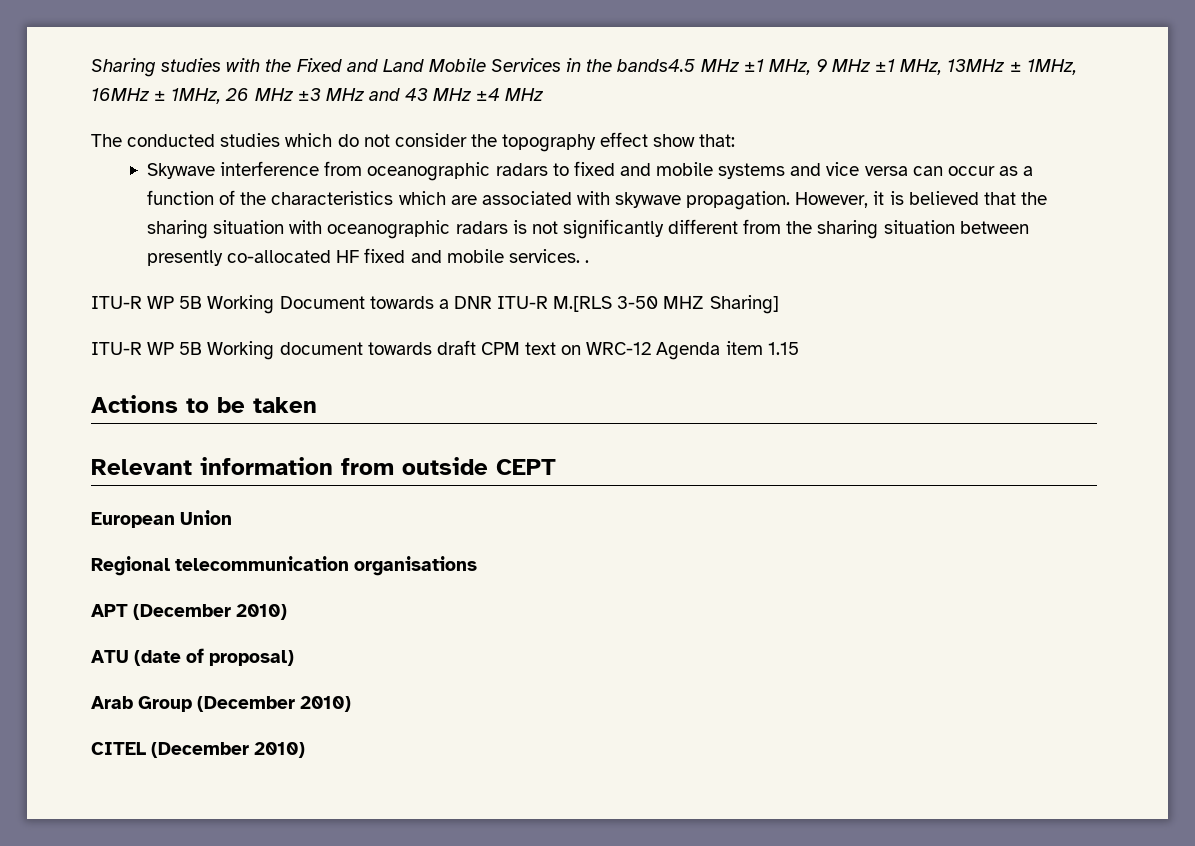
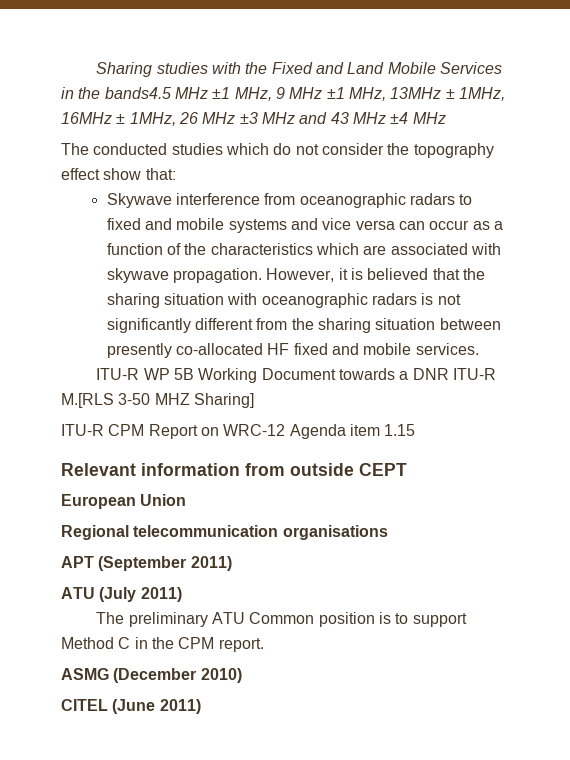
[584,260,589,263] . -> (479, 349) none
[147,340,557,360] WP 5B Working document towards draft CPM text -> [108,424,198,439] CPM Report
[91,395,317,413] // Actions to be taken -> (416, 430) none
[133,604,288,620] [91,648,295,666] [91,696,193,712] (December 2010) // ATU (date of proposal) // Arab Group -> [98,556,232,571] [61,587,182,602] [96,612,467,627] [61,637,264,652] [61,668,109,680] (September 2011) // ATU (July 2011) // The preliminary ATU Common position is to support Method C in the CPM report. // ASMG
[151,742,306,758] (December 2010) -> [112,699,201,714] (June 2011)

